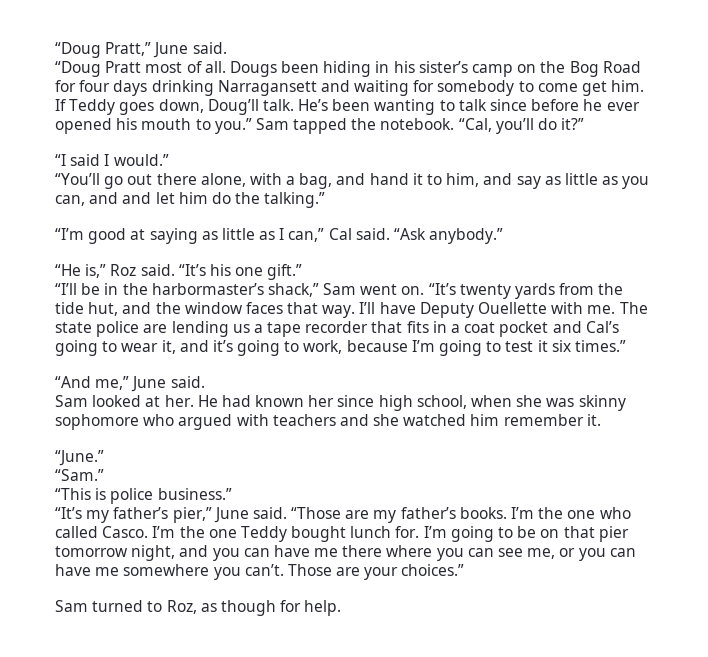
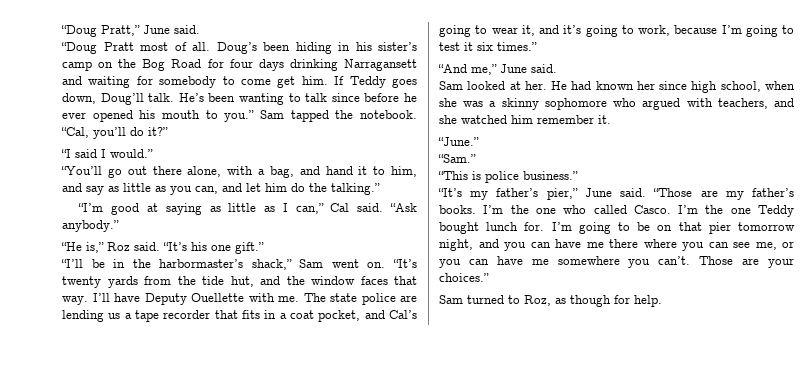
[229,61,277,77] Dougs -> [216,42,257,54] Doug’s
[122,192,152,204] and -> (242, 187) none
[499,321,549,337] pocket -> [318,310,361,322] pocket,
(575, 402) none -> [489,101,497,107] a
[272,414,336,426] teachers -> [717,98,768,109] teachers,

